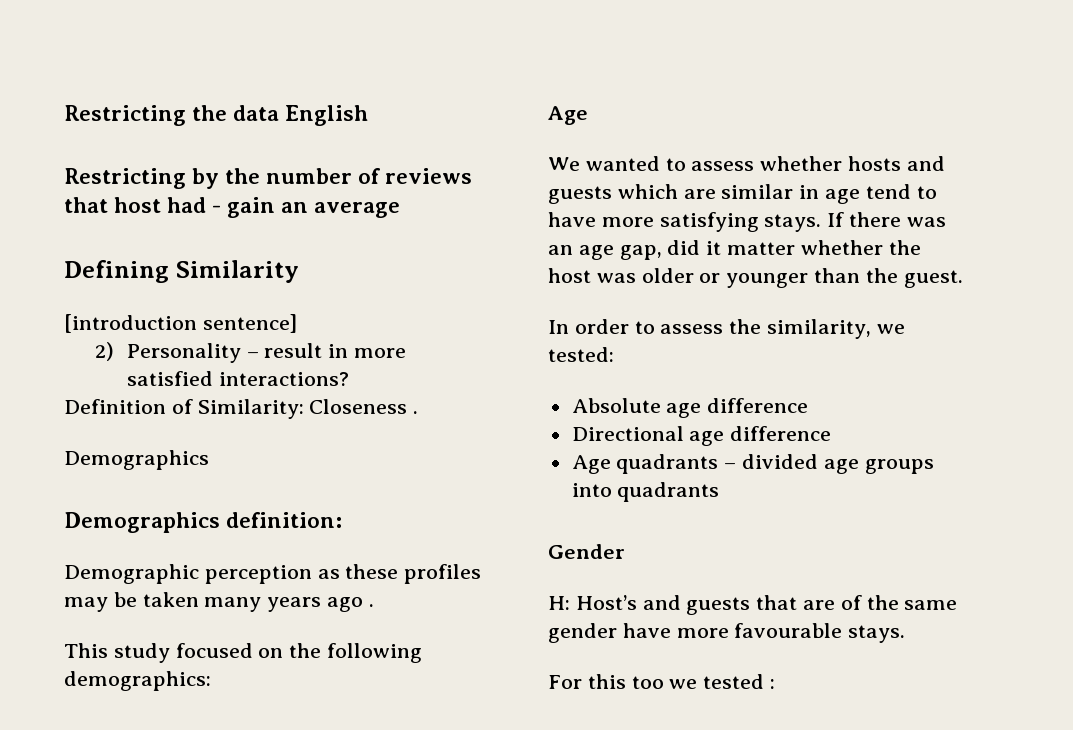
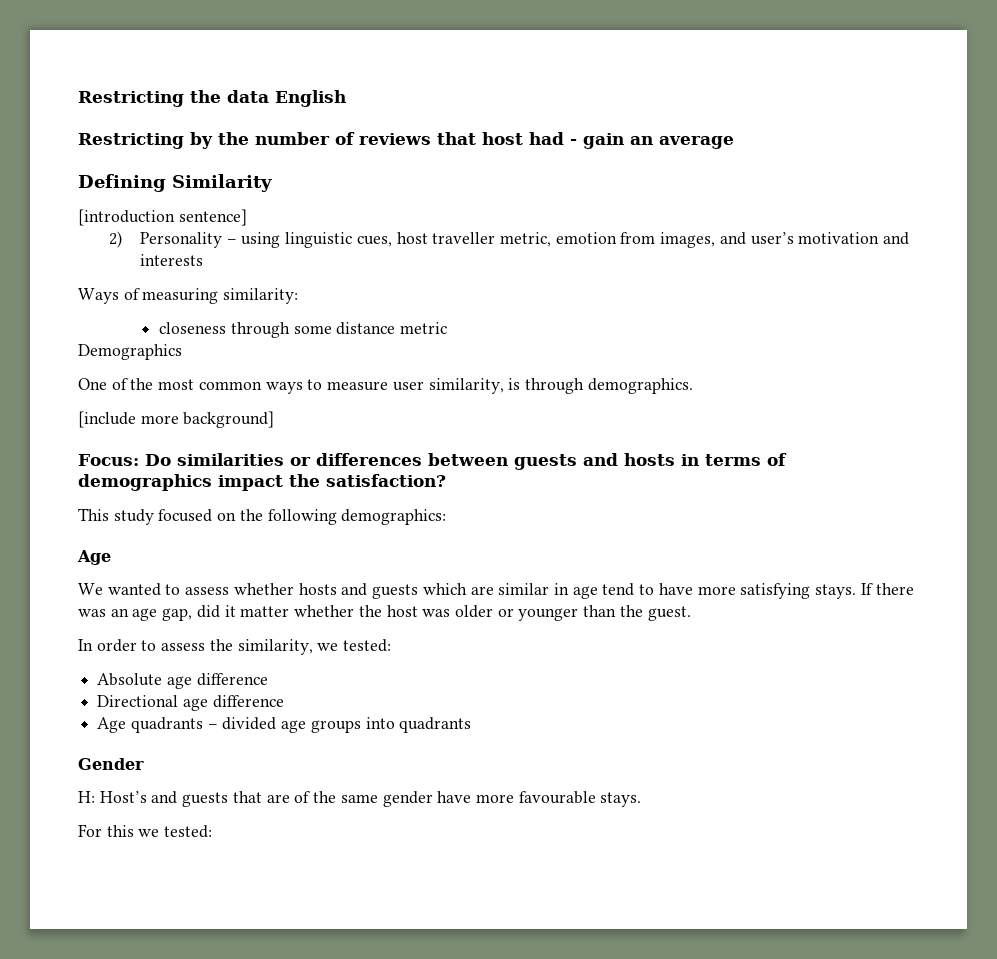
[264,343,407,358] [126,371,349,386] [64,399,419,419] [64,450,209,470] [64,512,343,533] [64,564,482,584] [64,592,374,612] result in more satisfied interactions? // Definition of Similarity: Closeness . // Demographics // Demographics definition: // Demographic perception as these profiles may be taken many years ago . -> [241,232,910,248] [139,254,203,266] [78,288,299,304] [159,322,448,338] [78,344,182,360] [78,378,693,394] [78,411,275,428] [78,453,787,470] [78,474,446,491] using linguistic cues, host traveller metric, emotion from images, and user’s motivation and interests // Ways of measuring similarity: // closeness through some distance metric // Demographics // One of the most common ways to measure user similarity, is through demographics. // [include more background] // Focus: Do similarities or differences between guests and hosts in terms of demographics impact the satisfaction?
[631,674,776,689] too we tested : -> [138,825,213,838] we tested:

